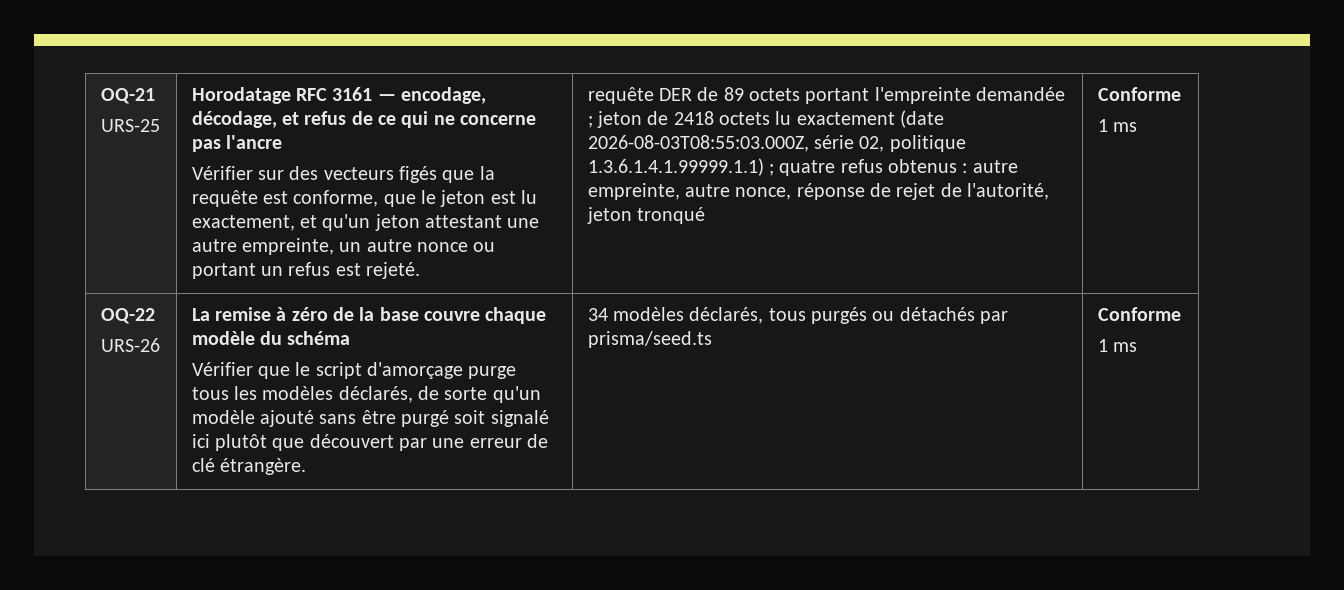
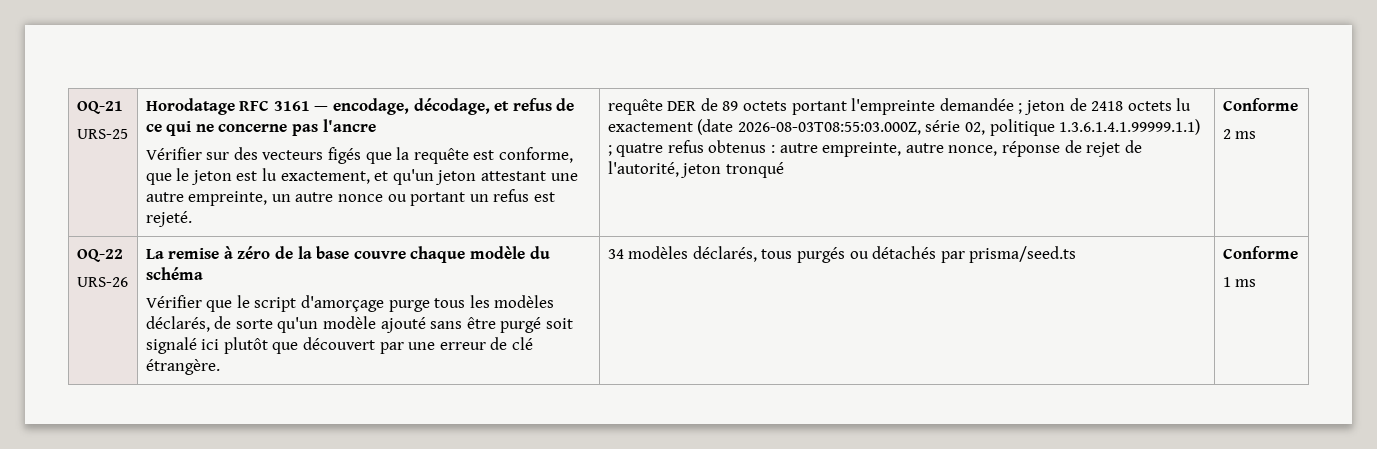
[1097,119,1108,132] 1 -> [1222,129,1231,139] 2

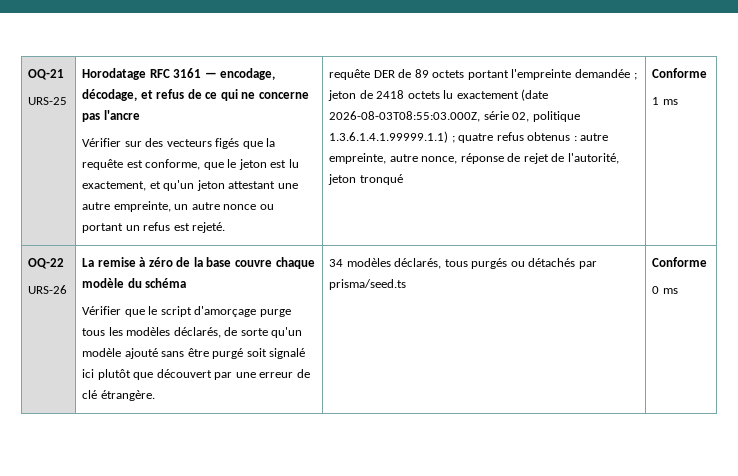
[1222,129,1231,139] 2 -> [652,97,660,105] 1
[1222,277,1231,287] 1 -> [652,286,660,294] 0

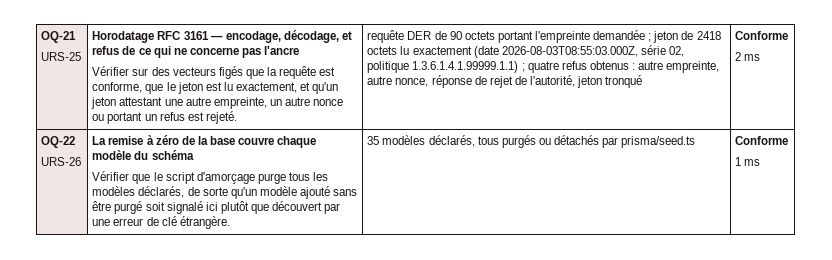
[414,69,429,78] 89 -> [449,31,462,40] 90
[652,97,660,105] 1 -> [735,52,742,61] 2
[329,259,344,267] 34 -> [367,136,380,145] 35
[652,286,660,294] 0 -> [735,157,742,166] 1

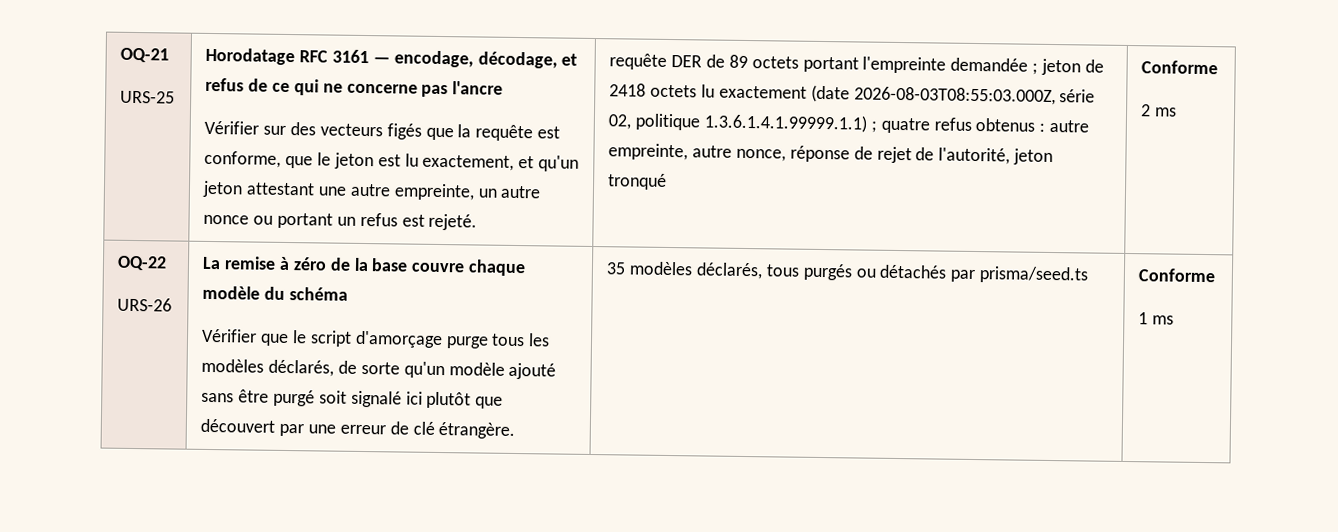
[449,31,462,40] 90 -> [728,54,748,69] 89

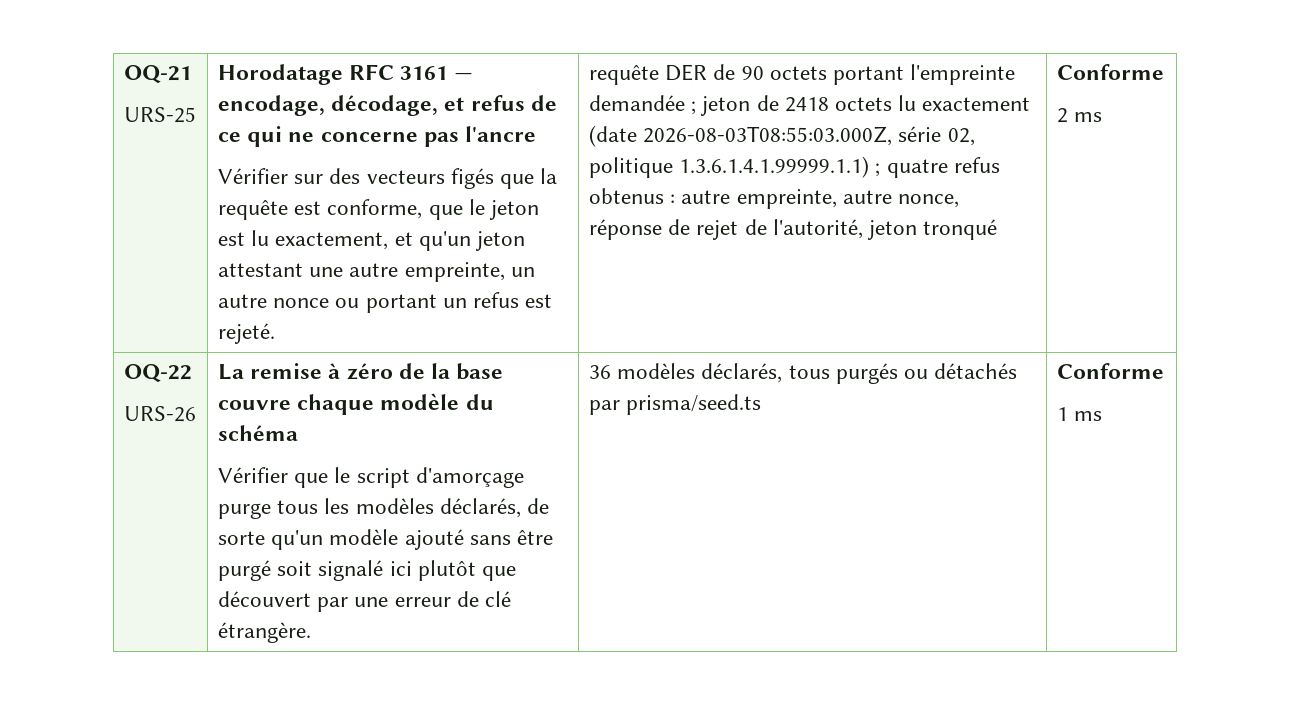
[728,54,748,69] 89 -> [741,66,764,80] 90
[606,262,627,275] 35 -> [588,365,611,379] 36

